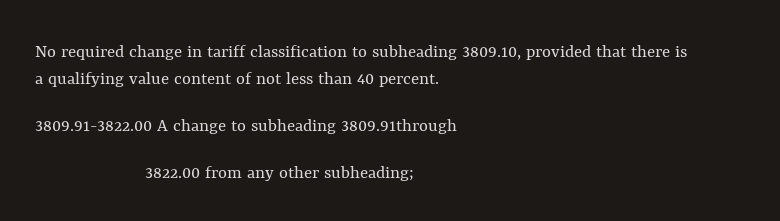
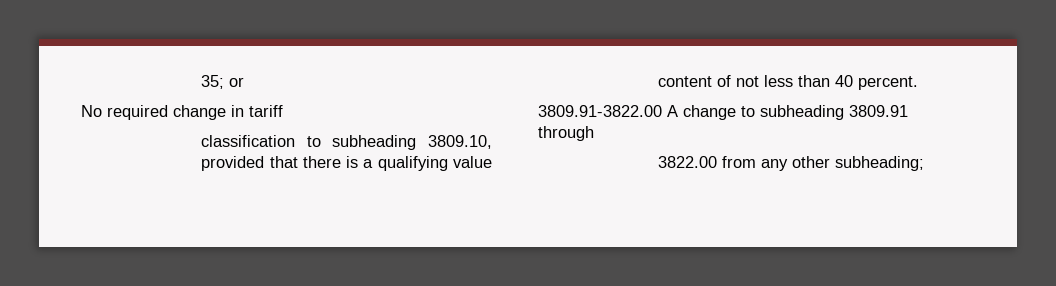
(35, 51) none -> [201,75,245,89] 35; or //
(246, 51) none -> (283, 111) //
[340,119,457,134] 3809.91through -> [849,105,908,117] [538,126,594,141] 3809.91 through

